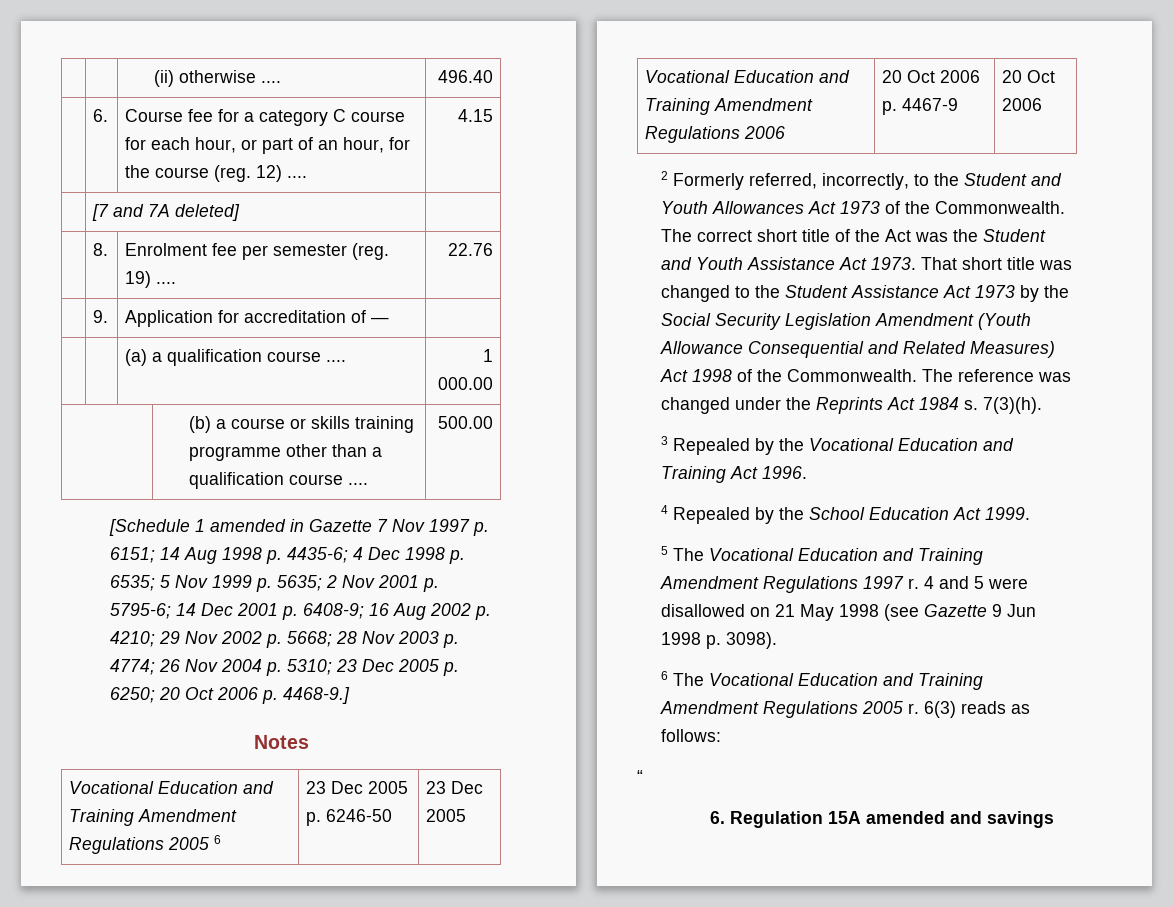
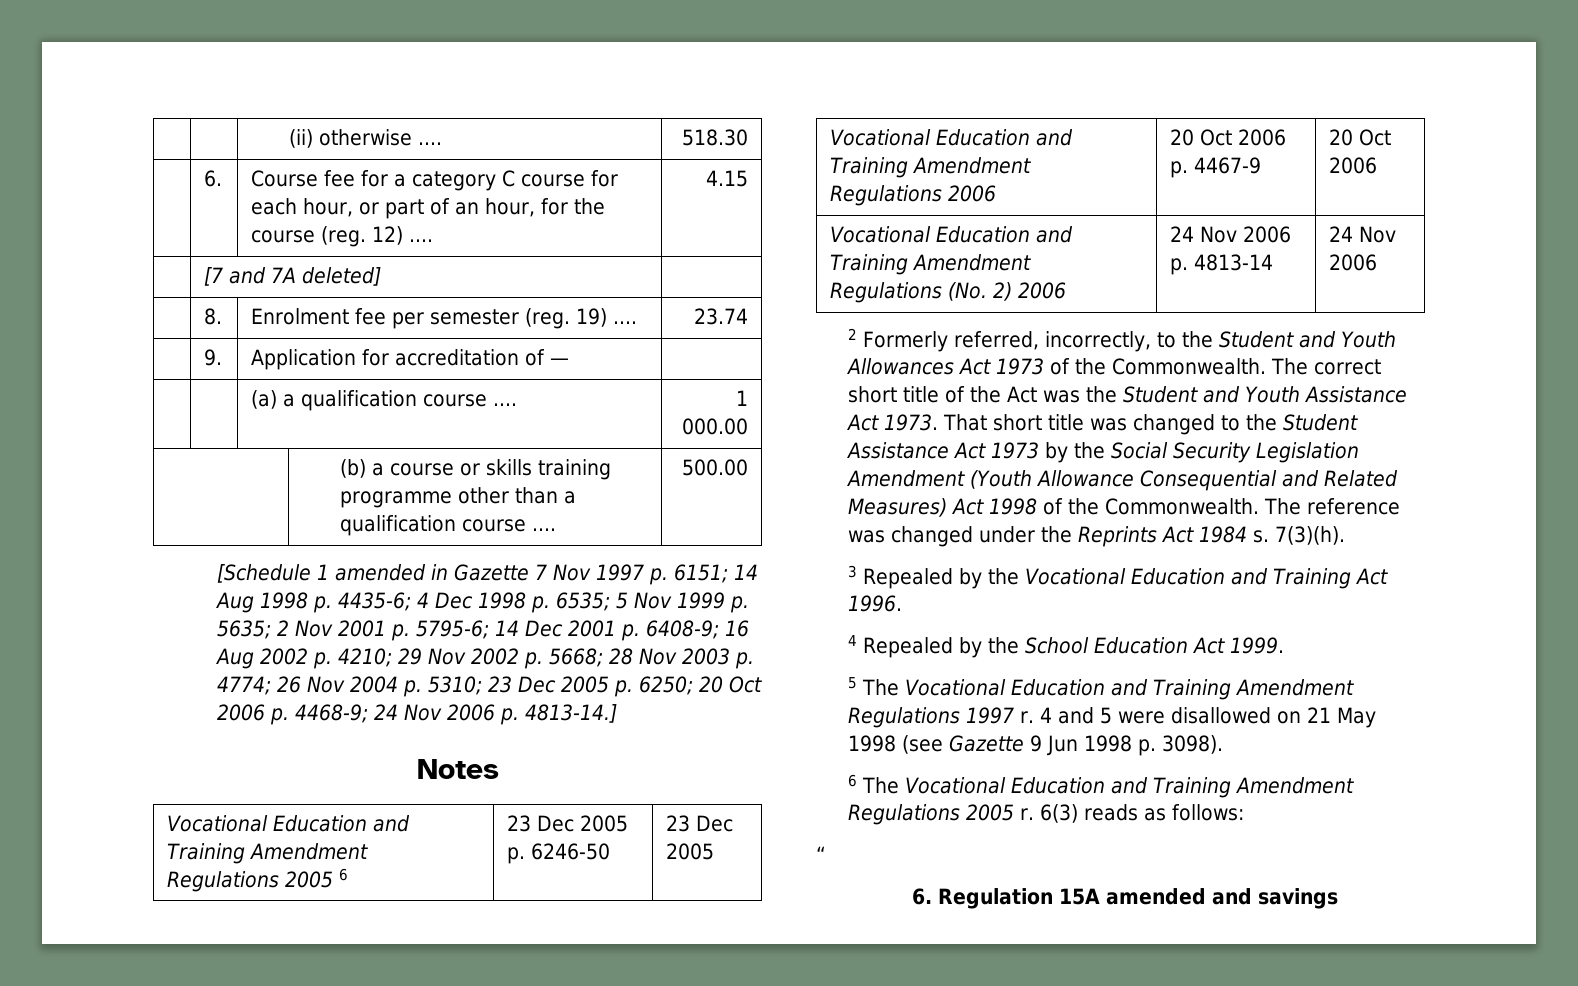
[437,70,493,83] 496.40 -> [682,129,749,146] 518.30
[447,243,493,256] 22.76 -> [694,308,749,325] 23.74
[282,687,350,704] 4468-9.] -> [295,704,618,725] 4468-9; 24 Nov 2006 p. 4813-14.]
(1043, 104) none -> [829,226,1073,243] [829,254,1031,275] [829,282,1066,303] [1169,226,1291,243] [1169,254,1273,275] [1328,226,1396,243] [1328,254,1377,271] // Vocational Education and Training Amendment Regulations (No. 2) 2006 | 24 Nov 2006 p. 4813-14 | 24 Nov 2006

